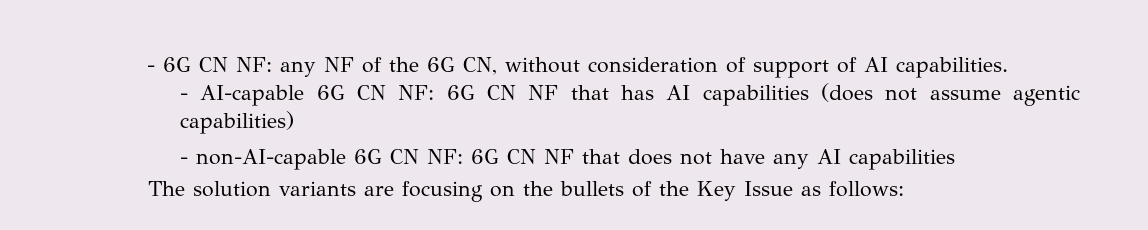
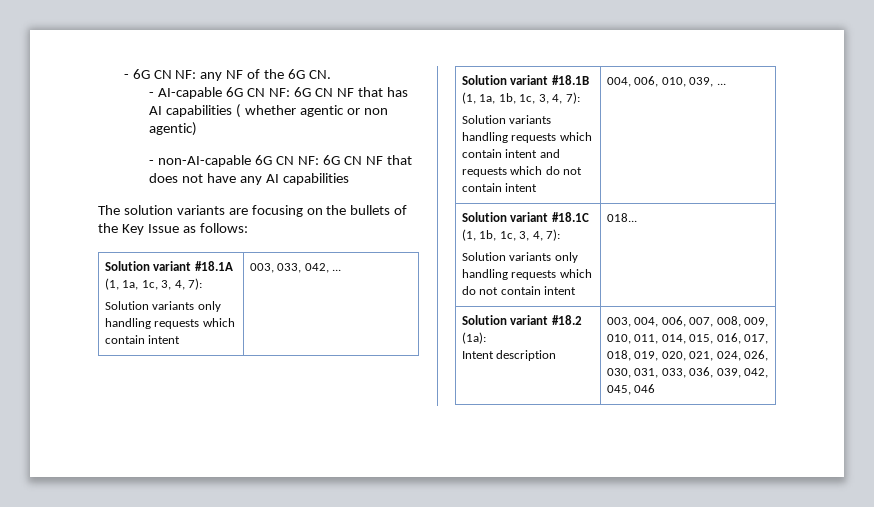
[462,57,1008,78] CN, without consideration of support of AI capabilities. -> [308,70,331,79] CN.
[820,83,1080,106] [179,111,294,134] (does not assume agentic capabilities) -> [236,104,388,118] [149,122,198,136] ( whether agentic or non agentic)
(905, 189) none -> [104,261,233,271] [104,278,203,290] [104,301,221,312] [104,318,235,329] [104,335,181,344] [249,263,342,273] [461,75,589,85] [461,92,580,104] [461,115,552,124] [461,132,592,143] [461,149,560,158] [461,166,583,177] [461,183,538,192] [606,76,726,87] [461,212,589,222] [461,229,561,241] [461,252,578,263] [461,269,592,280] [461,286,577,295] [606,213,637,222] [461,315,582,325] [461,332,486,344] [461,350,557,361] [606,316,769,327] [606,333,769,344] [606,350,769,361] [606,367,769,378] [606,384,656,395] // Solution variant #18.1A (1, 1a, 1c, 3, 4, 7): // Solution variants only handling requests which contain intent | 003, 033, 042, ... // Solution variant #18.1B (1, 1a, 1b, 1c, 3, 4, 7): // Solution variants handling requests which contain intent and requests which do not contain intent | 004, 006, 010, 039, ... // Solution variant #18.1C (1, 1b, 1c, 3, 4, 7): // Solution variants only handling requests which do not contain intent | 018... // Solution variant #18.2 (1a): // Intent description | 003, 004, 006, 007, 008, 009, 010, 011, 014, 015, 016, 017, 018, 019, 020, 021, 024, 026, 030, 031, 033, 036, 039, 042, 045, 046

